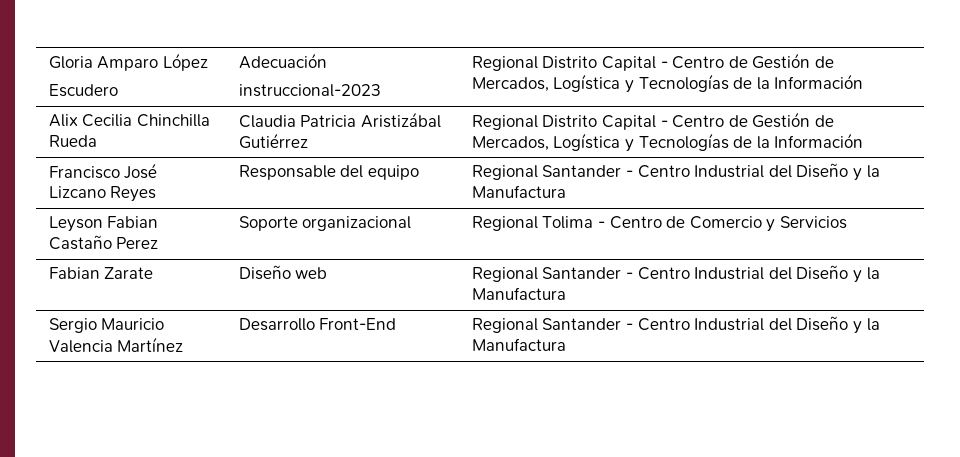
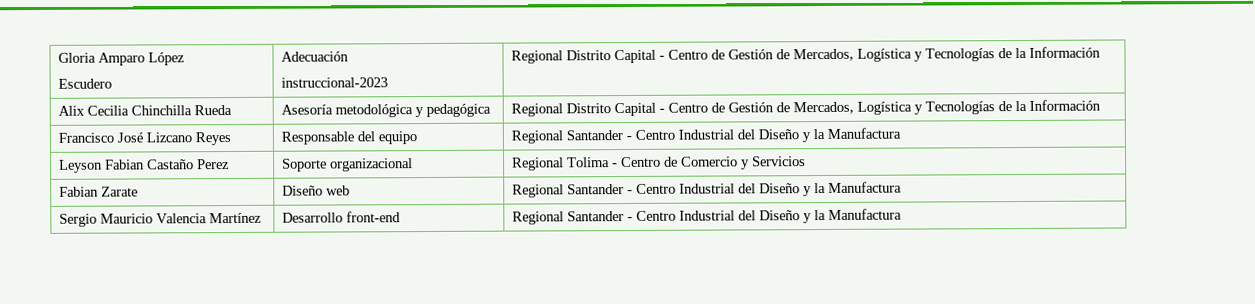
[238,112,442,128] [238,133,308,149] Claudia Patricia Aristizábal Gutiérrez -> [280,103,491,118] Asesoría metodológica y pedagógica
[319,318,397,330] Front-End -> [345,211,401,223] front-end

